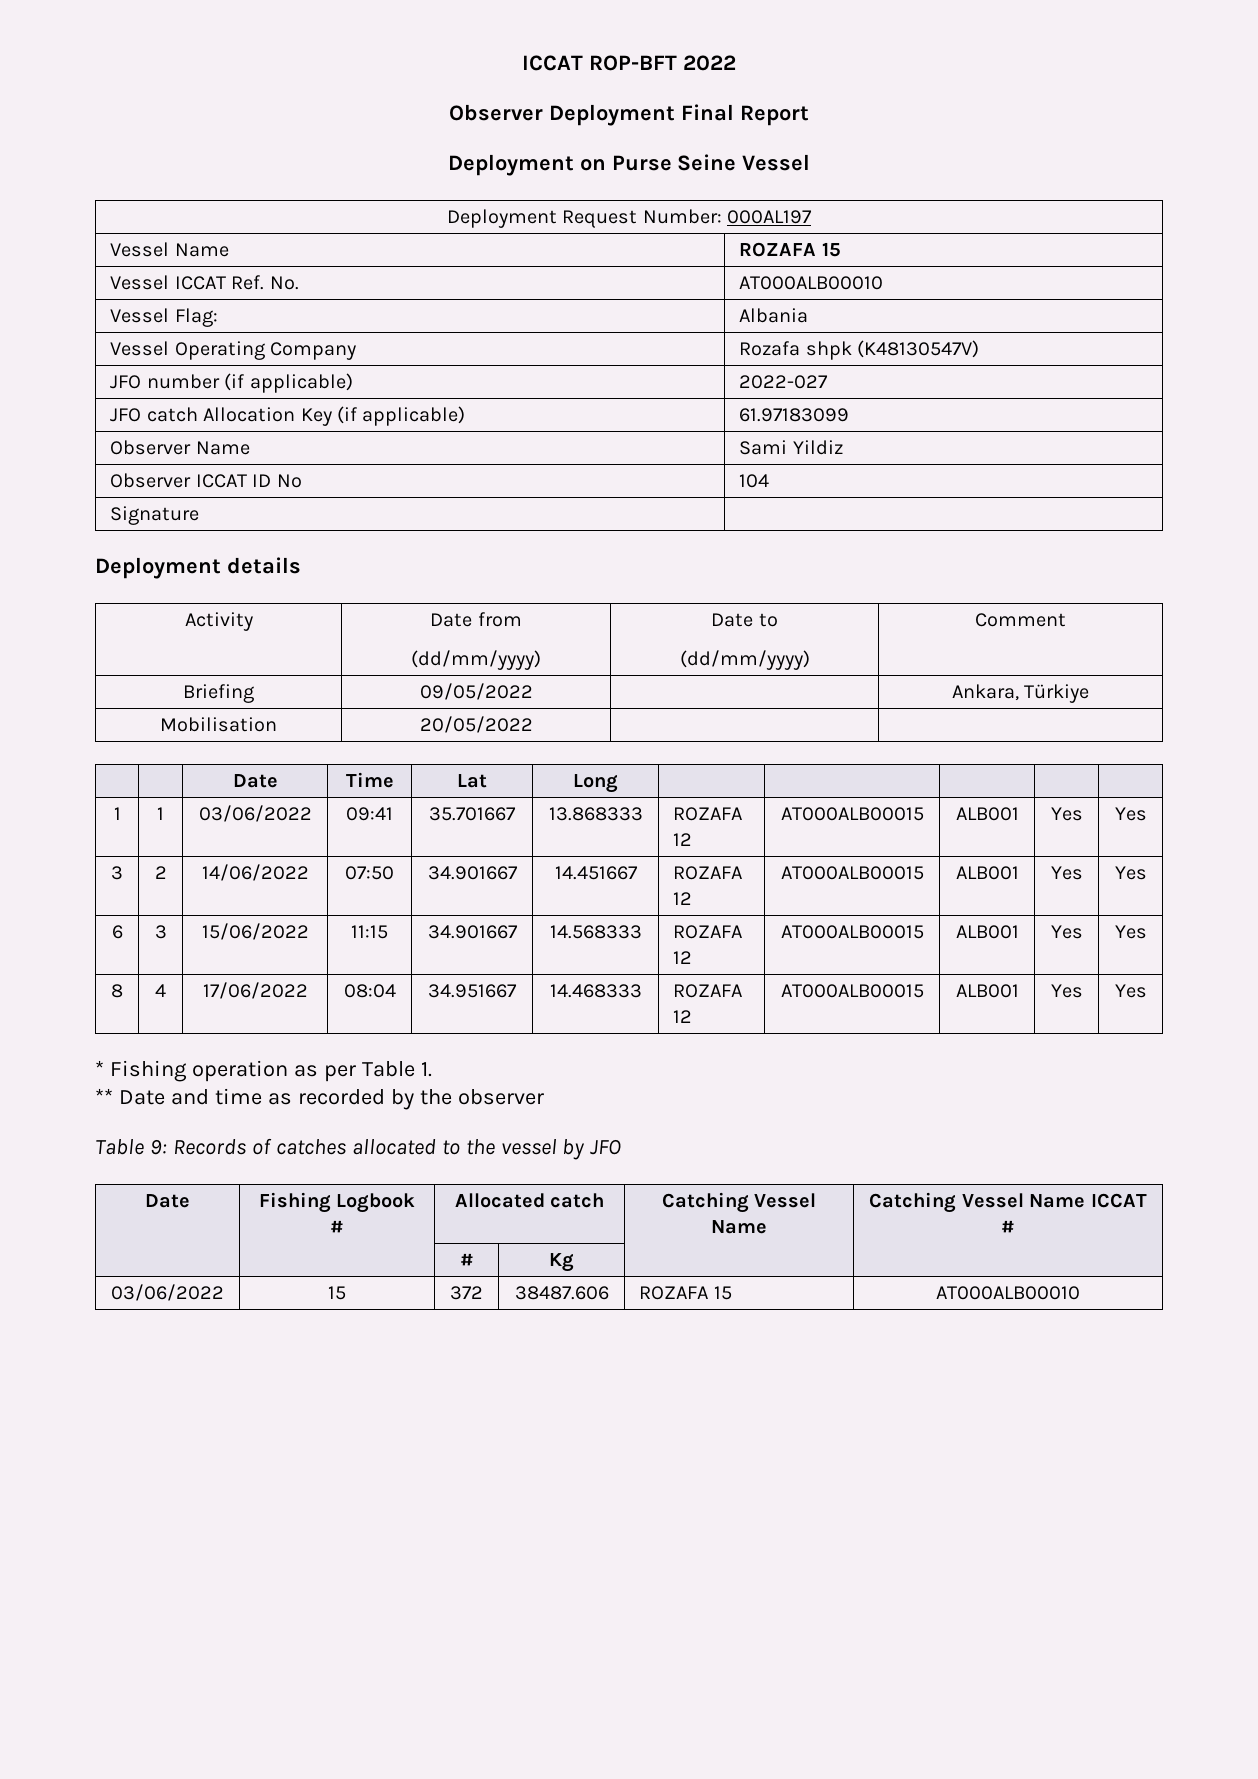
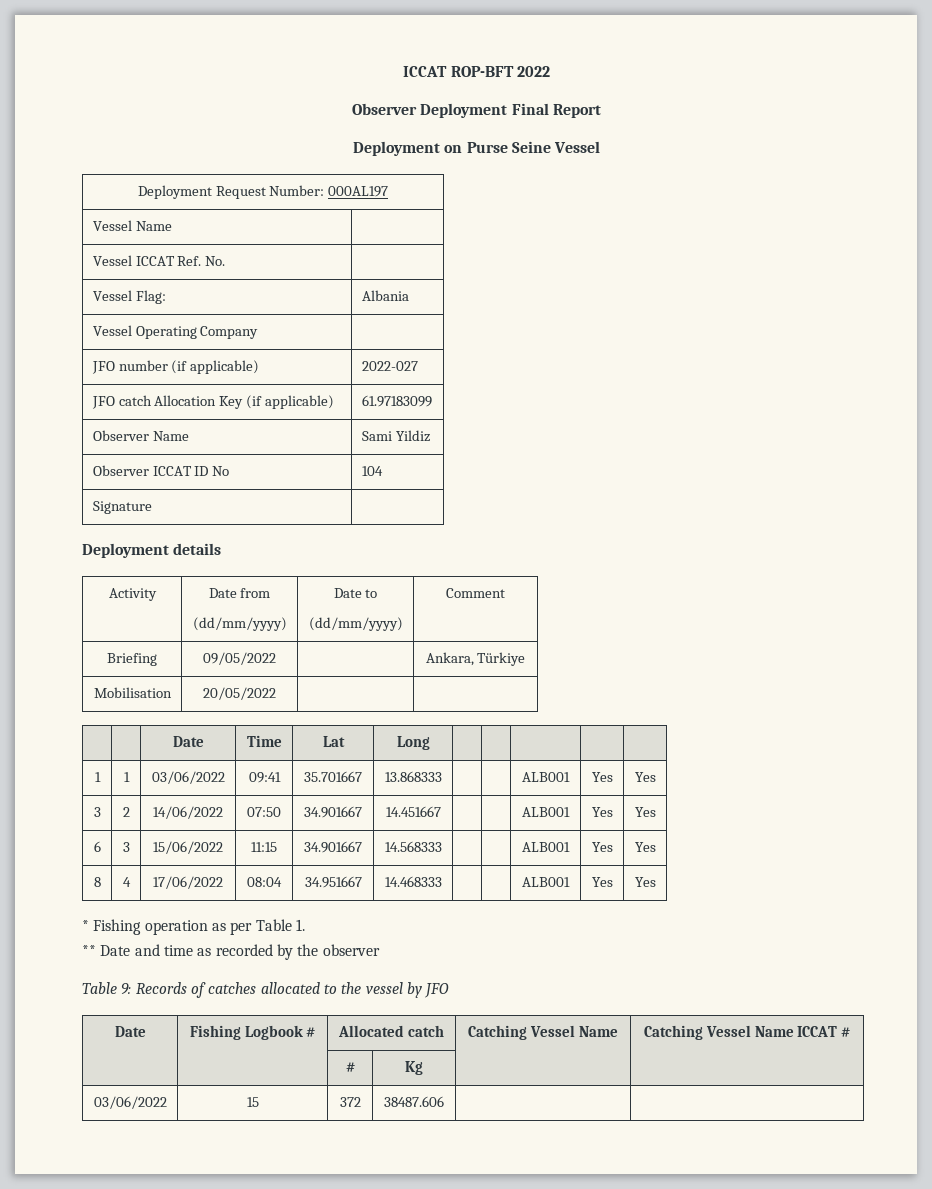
[739,242,841,257] ROZAFA 15 -> (172, 226) none
[739,276,884,290] AT000ALB00010 -> (226, 261) none
[739,340,980,360] Rozafa shpk (K48130547V) -> (259, 332) none
[673,807,743,821] [673,833,693,846] [780,807,924,821] ROZAFA 12 | AT000ALB00015 -> (442, 776) |
[673,866,743,880] [673,892,693,905] [780,866,924,880] ROZAFA 12 | AT000ALB00015 -> (441, 811) |
[673,925,743,939] [673,951,693,964] [780,925,924,939] ROZAFA 12 | AT000ALB00015 -> (442, 846) |
[673,984,743,998] [673,1010,693,1023] [780,984,924,998] ROZAFA 12 | AT000ALB00015 -> (442, 881) |
[639,1286,732,1300] [935,1286,1080,1300] ROZAFA 15 | AT000ALB00010 -> (444, 1101) |

